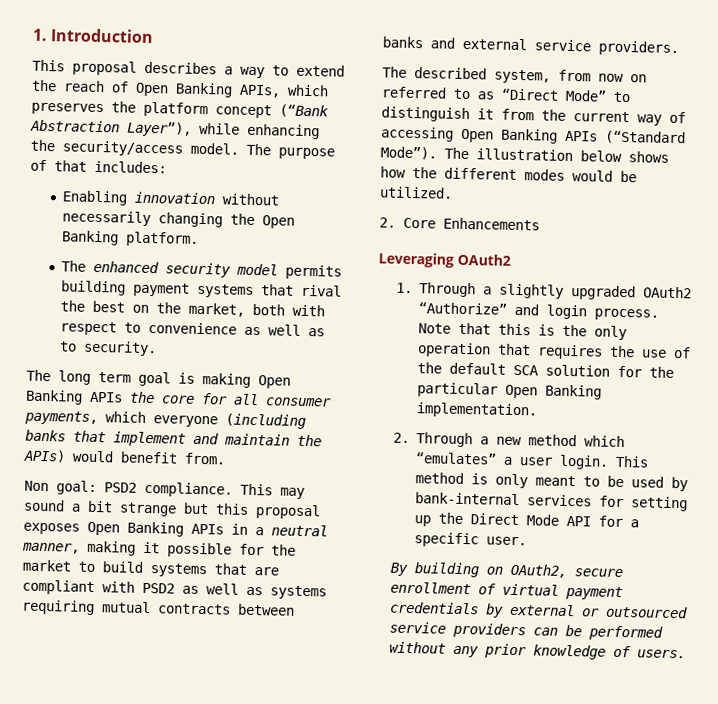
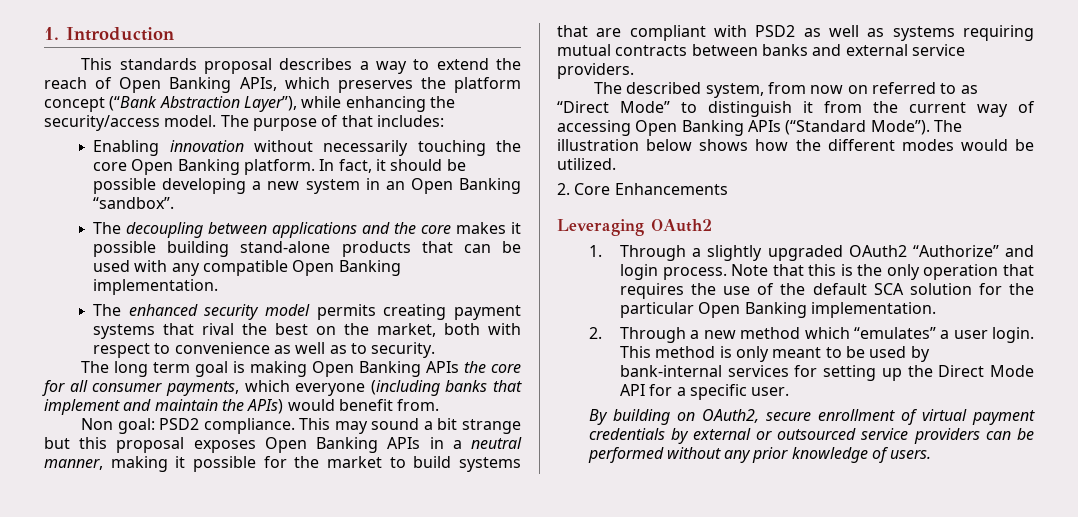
(65, 65) none -> [119,58,197,70] standards
[157,212,255,228] changing the -> [417,140,521,156] [93,162,128,171] touching the core
(199, 239) none -> [319,159,466,173] [93,178,521,194] [93,197,175,209] [93,222,521,238] [93,241,522,257] [93,260,401,276] [93,279,219,295] In fact, it should be possible developing a new system in an Open Banking “sandbox”. // The decoupling between applications and the core makes it possible building stand-alone products that can be used with any compatible Open Banking implementation.
[60,280,126,296] building -> [383,304,447,320] creating

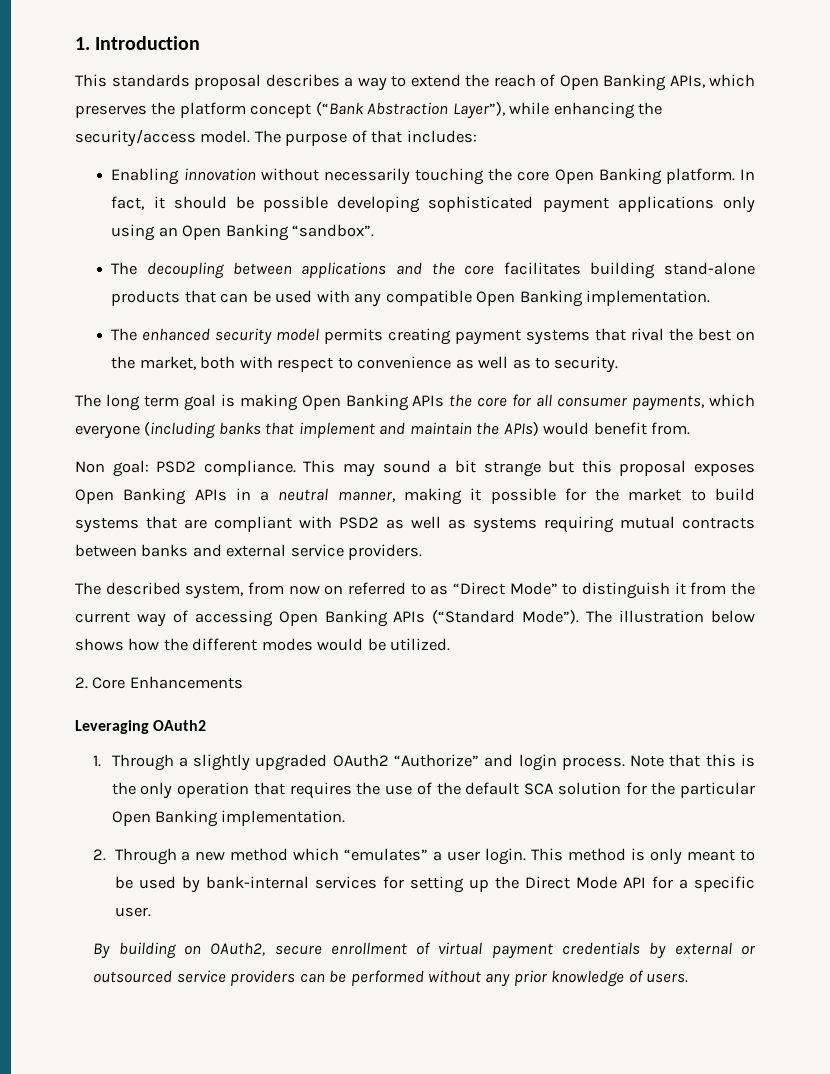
[252,178,380,194] a new system in -> [428,196,755,213] [111,224,156,241] sophisticated payment applications only using
[456,222,521,234] [93,241,157,257] makes it possible -> [503,262,581,275] facilitates

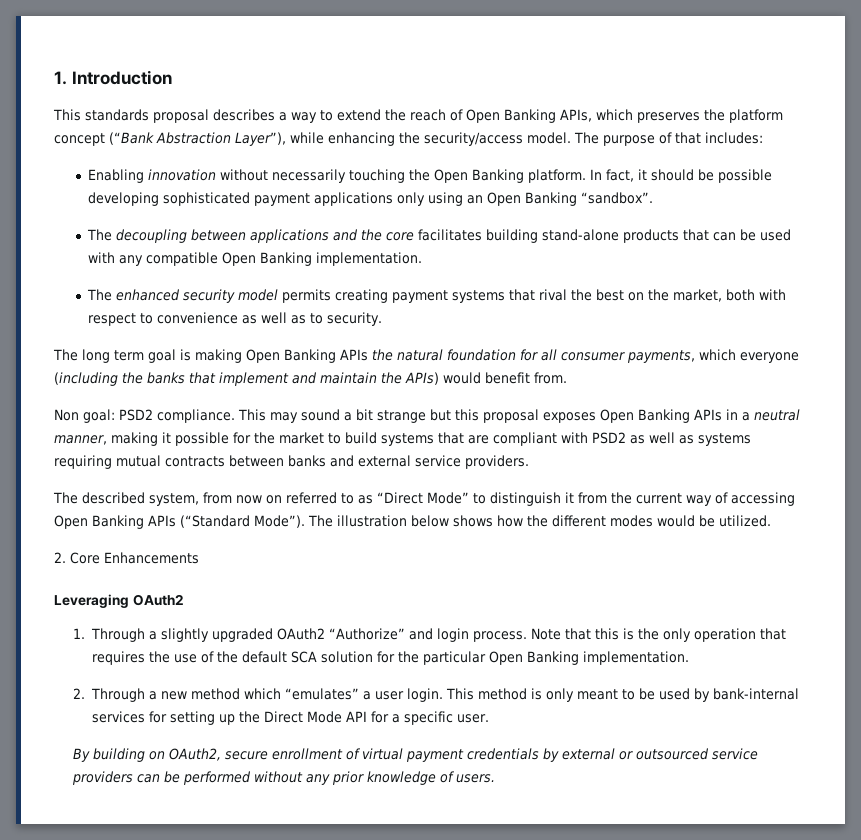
[517,171,550,181] core -> (430, 175) none
[477,397,508,407] core -> [397,349,516,361] natural foundation
(216, 430) none -> [122,372,143,384] the

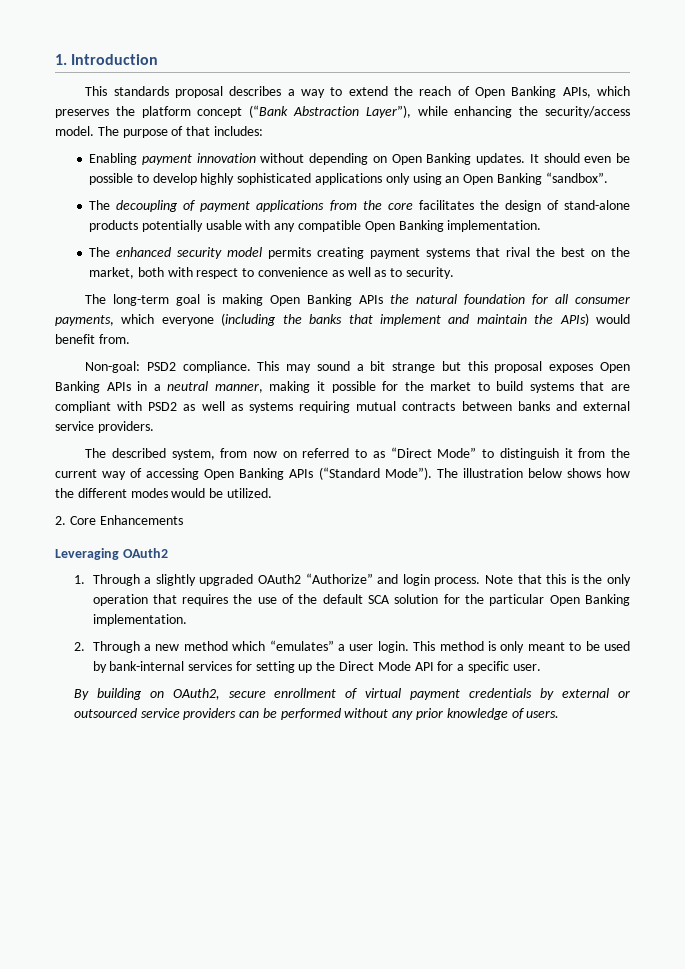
(144, 176) none -> [141,154,192,165] payment
[271,169,772,183] [87,192,310,206] necessarily touching the Open Banking platform. In fact, it should be possible developing sophisticated payment -> [309,153,631,165] [89,173,312,185] depending on Open Banking updates. It should even be possible to develop highly sophisticated
[190,229,791,243] between applications and the core facilitates building stand-alone products that can be used -> [183,200,630,212] [89,220,242,232] of payment applications from the core facilitates the design of stand-alone products potentially usable
[82,349,144,363] long term -> [113,294,170,306] long-term
[54,409,115,423] Non goal: -> [85,361,141,373] Non-goal:

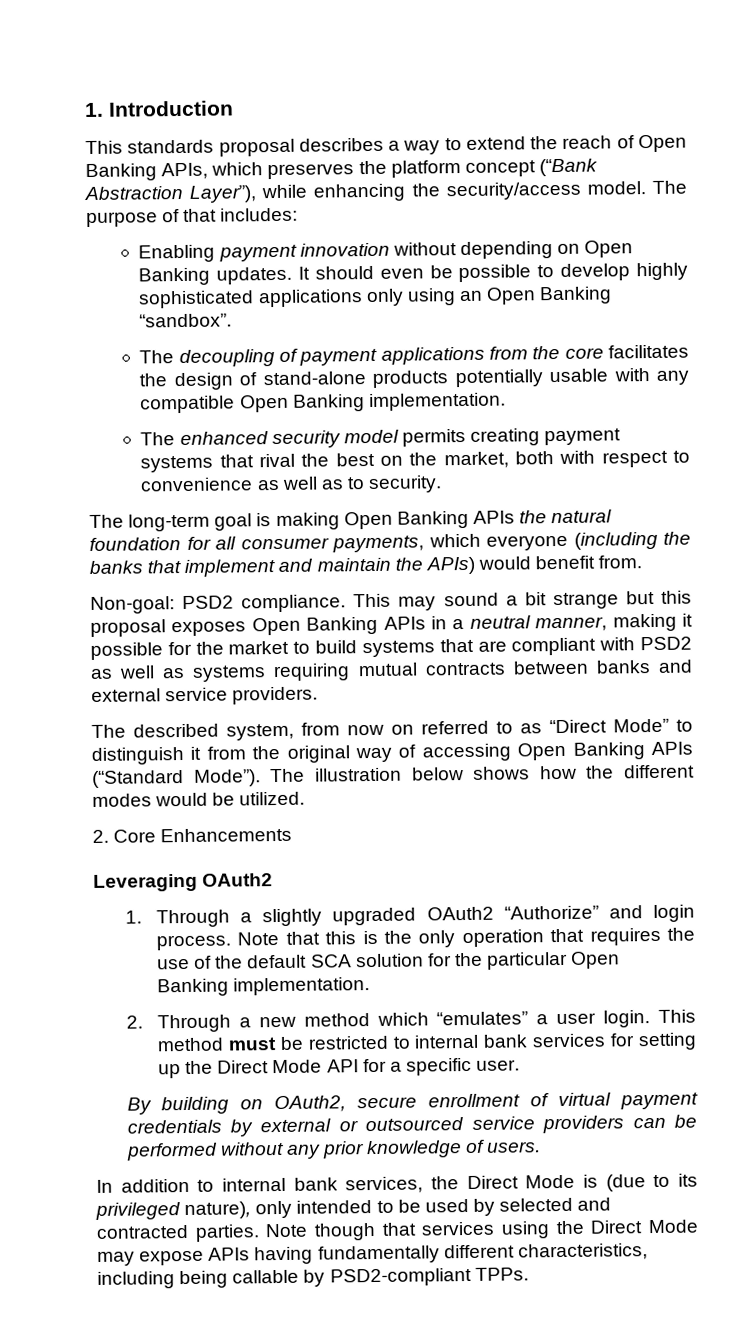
[55,469,97,478] current -> [286,745,350,763] original
[487,641,630,653] [92,661,185,673] is only meant to be used by bank-internal -> [227,1034,529,1051] must be restricted to internal bank
(560, 714) none -> [96,1173,698,1194] [95,1197,612,1220] [96,1219,700,1242] [97,1243,648,1266] [97,1267,529,1289] // In addition to internal bank services, the Direct Mode is (due to its privileged nature), only intended to be used by selected and contracted parties. Note though that services using the Direct Mode may expose APIs having fundamentally different characteristics, including being callable by PSD2-compliant TPPs.

